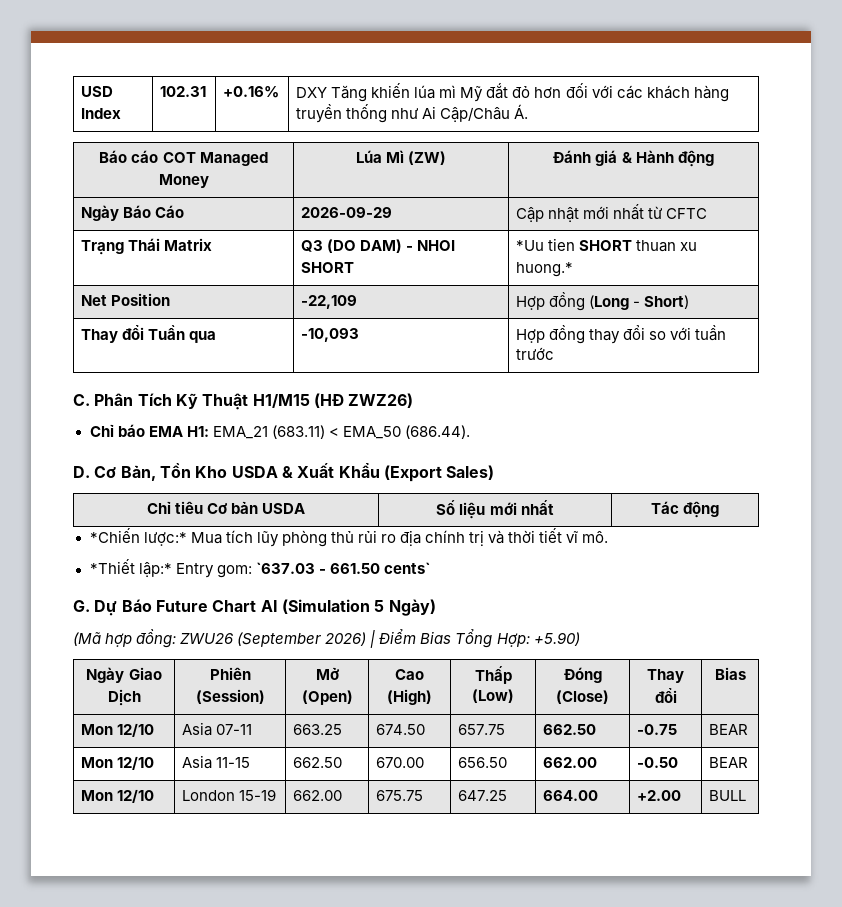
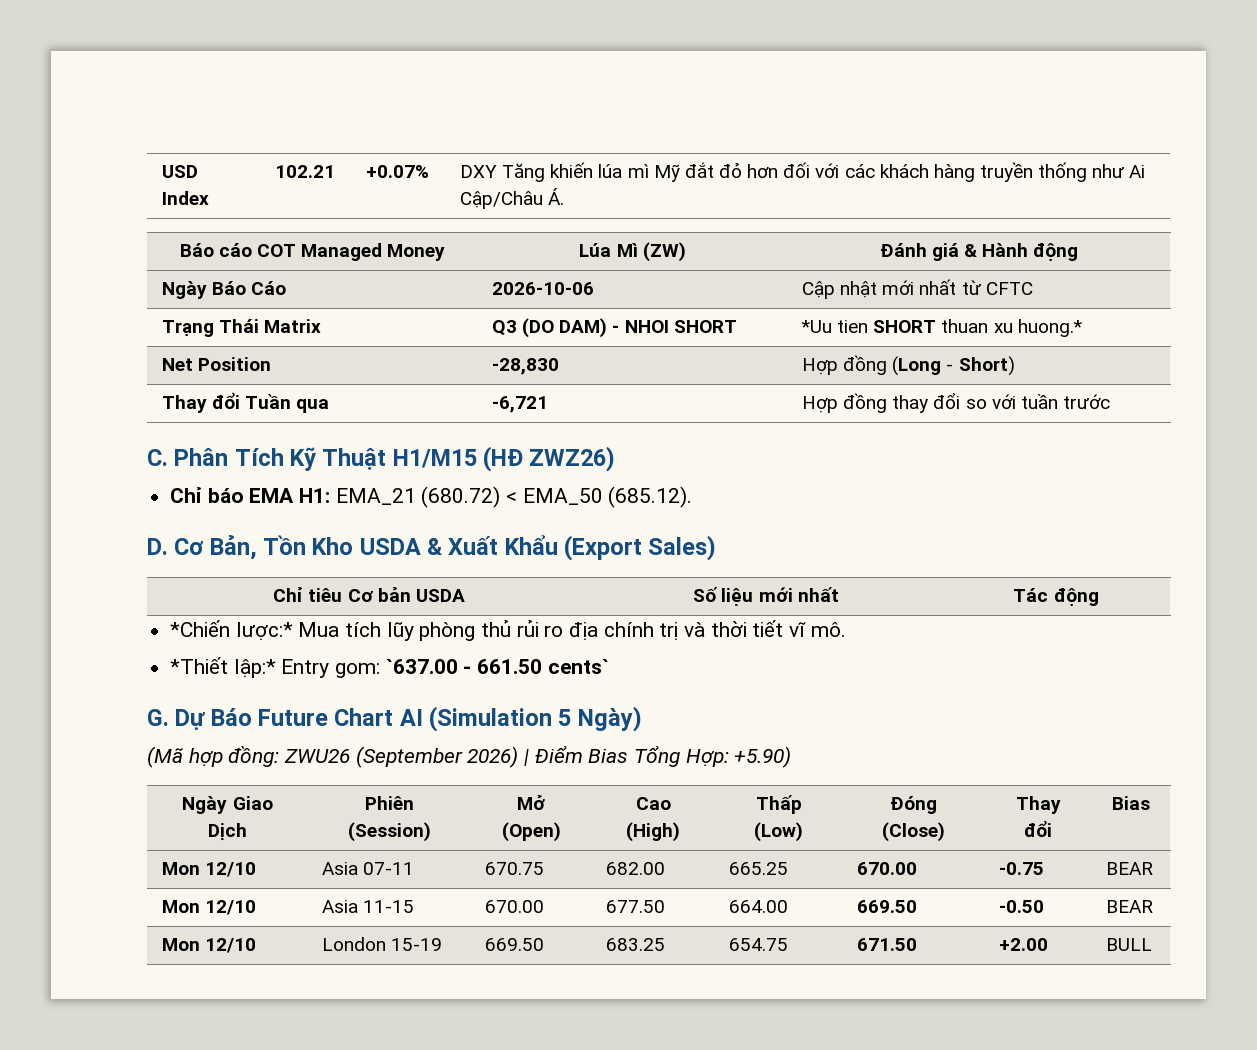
[160,86,207,97] [223,86,280,98] 102.31 | +0.16% -> [275,165,336,178] [366,165,430,178] 102.21 | +0.07%
[301,207,393,218] 2026-09-29 -> [492,282,595,295] 2026-10-06
[301,295,358,309] -22,109 -> [492,358,560,375] -28,830
[301,328,360,342] -10,093 -> [492,396,549,413] -6,721
[271,425,325,439] (683.11) -> [421,486,501,508] (680.72)
[404,425,470,439] (686.44). -> [608,486,693,508] (685.12).
[255,562,315,574] `637.03 -> [385,659,458,674] `637.00
[293,724,343,735] [376,724,426,735] [458,724,506,735] [543,724,597,735] 663.25 | 674.50 | 657.75 | 662.50 -> [485,862,545,875] [606,862,666,875] [729,862,789,875] [857,862,918,875] 670.75 | 682.00 | 665.25 | 670.00
[293,757,343,768] [376,757,425,768] [458,757,508,768] [543,757,598,768] | 662.50 | 670.00 | 656.50 | 662.00 -> [485,900,545,913] [606,900,666,913] [729,900,789,913] [857,900,918,913] | 670.00 | 677.50 | 664.00 | 669.50
[293,790,343,801] [376,790,424,801] [458,790,508,801] [543,790,599,801] 662.00 | 675.75 | 647.25 | 664.00 -> [485,938,545,951] [606,938,666,951] [729,938,789,951] [857,938,918,951] 669.50 | 683.25 | 654.75 | 671.50

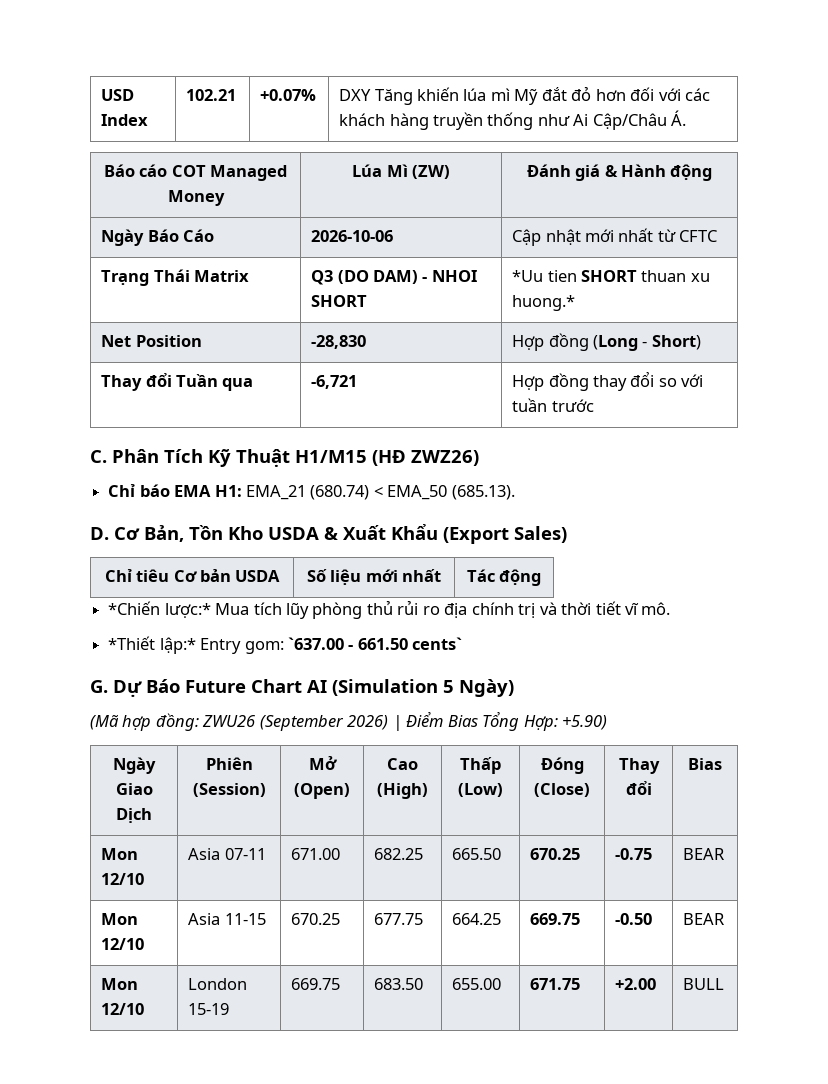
[421,486,501,508] (680.72) -> [310,485,370,500] (680.74)
[608,486,693,508] (685.12). -> [451,485,515,500] (685.13).
[485,862,545,875] [606,862,666,875] [729,862,789,875] [857,862,918,875] 670.75 | 682.00 | 665.25 | 670.00 -> [291,848,341,860] [374,848,424,860] [452,848,502,860] [530,848,581,860] 671.00 | 682.25 | 665.50 | 670.25
[485,900,545,913] [606,900,666,913] [729,900,789,913] [857,900,918,913] 670.00 | 677.50 | 664.00 | 669.50 -> [291,913,341,925] [374,913,424,925] [452,913,502,925] [530,913,581,925] 670.25 | 677.75 | 664.25 | 669.75
[485,938,545,951] [606,938,666,951] [729,938,789,951] [857,938,918,951] 669.50 | 683.25 | 654.75 | 671.50 -> [291,978,341,990] [374,978,424,990] [452,978,502,990] [530,978,581,990] 669.75 | 683.50 | 655.00 | 671.75

